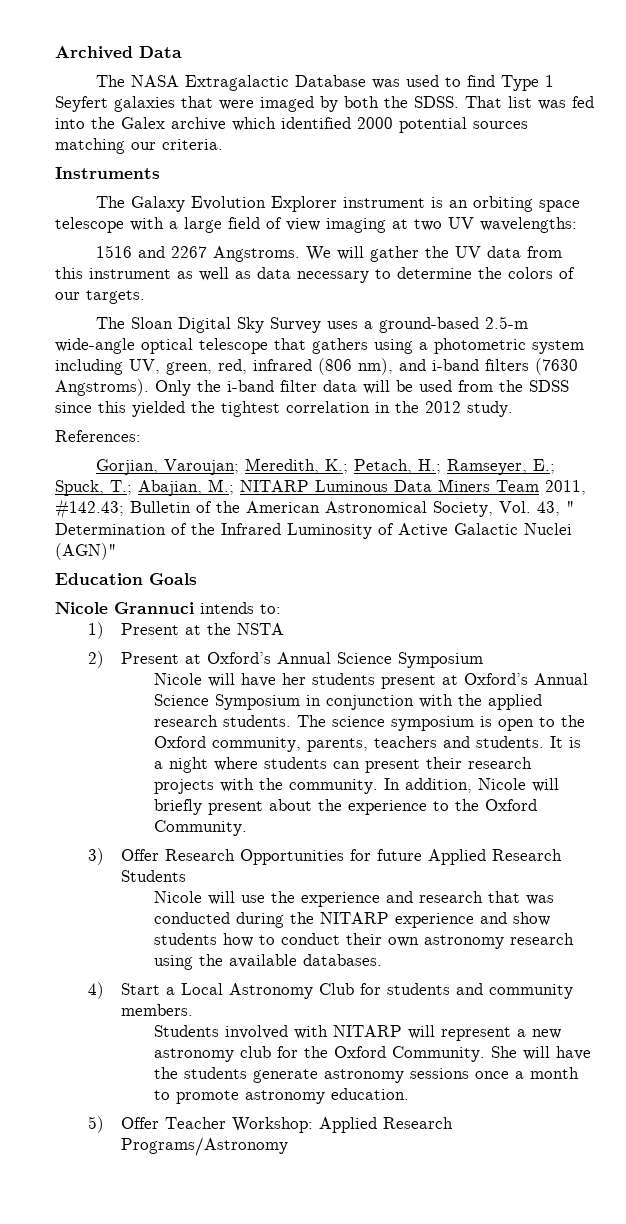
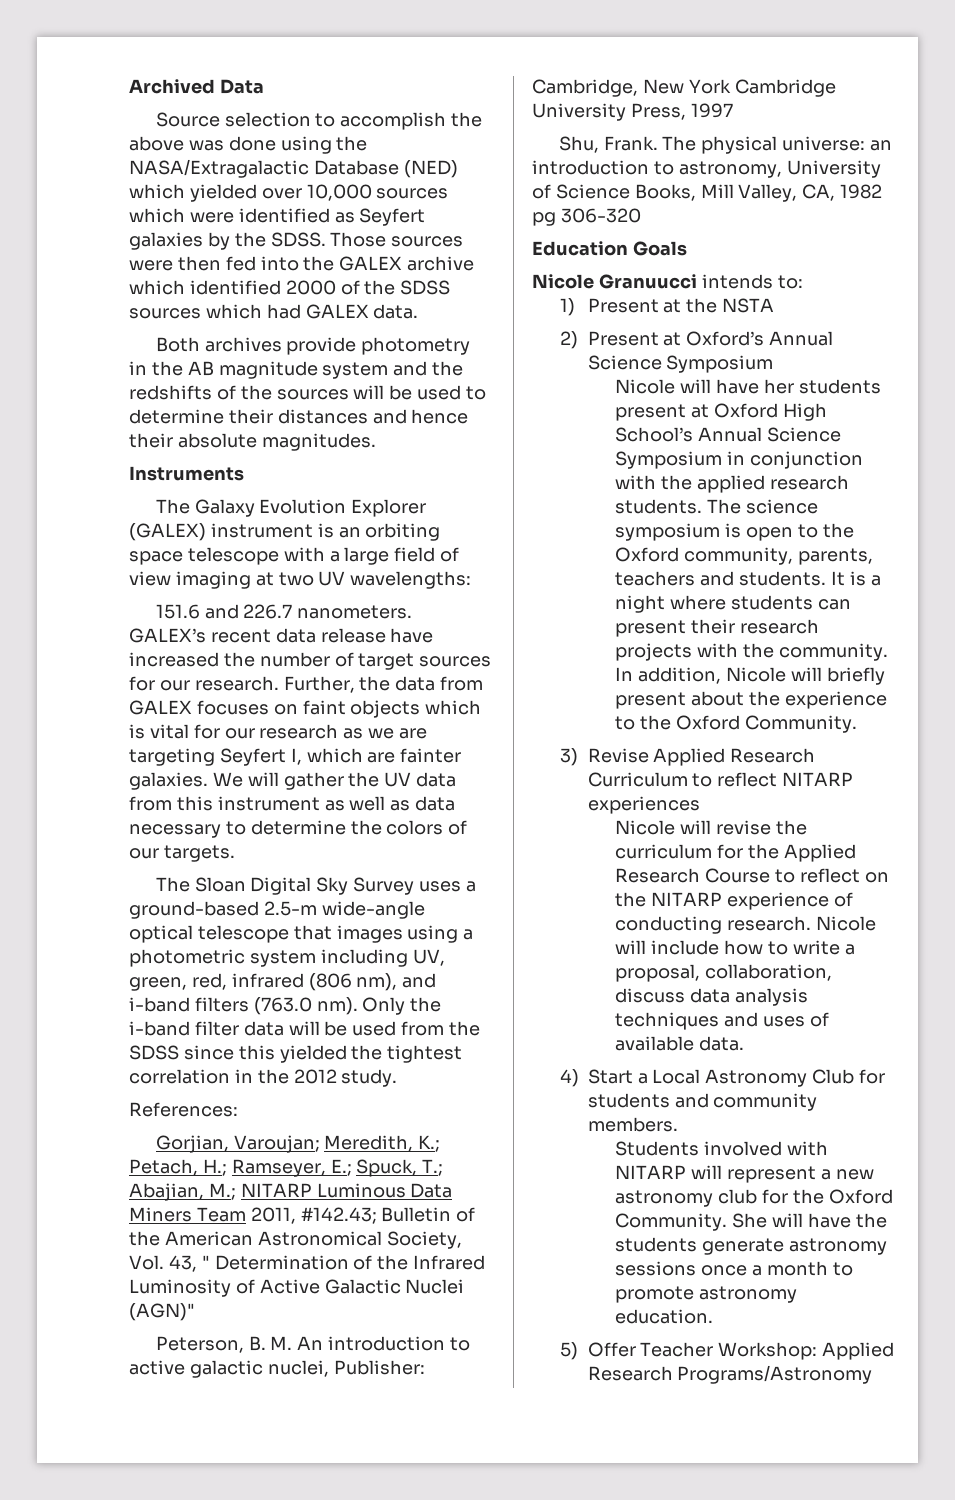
[96,75,555,91] [55,96,566,112] The NASA Extragalactic Database was used to find Type 1 Seyfert galaxies that were imaged by both the SDSS. That list was -> [155,112,483,130] [129,136,368,154] [129,159,458,178] [129,184,449,202] [129,208,426,226] [129,232,464,250] [129,256,221,271] Source selection to accomplish the above was done using the NASA/Extragalactic Database (NED) which yielded over 10,000 sources which were identified as Seyfert galaxies by the SDSS. Those sources were then
[121,117,165,129] Galex -> [339,256,403,271] GALEX
[399,117,528,133] [55,138,223,154] potential sources matching our criteria. -> [340,280,451,295] [129,304,419,319] [155,337,471,355] [129,361,464,379] [129,385,487,400] [129,409,469,424] [129,433,376,451] of the SDSS sources which had GALEX data. // Both archives provide photometry in the AB magnitude system and the redshifts of the sources will be used to determine their distances and hence their absolute magnitudes.
(338, 204) none -> [129,523,206,541] (GALEX)
[96,245,301,262] 1516 and 2267 Angstroms. -> [155,604,413,619] [129,628,434,643] [129,652,492,670] [129,676,484,693] [129,700,482,718] [129,724,428,739] [129,748,462,766] [129,772,208,790] 151.6 and 226.7 nanometers. GALEX’s recent data release have increased the number of target sources for our research. Further, the data from GALEX focuses on faint objects which is vital for our research as we are targeting Seyfert I, which are fainter galaxies.
[312,338,368,354] gathers -> [336,925,403,943] images
[535,358,578,375] [55,379,149,396] (7630 Angstroms). -> [253,997,358,1015] (763.0 nm).
(117, 551) none -> [155,1336,470,1353] [129,1360,425,1378] [532,79,836,97] [532,103,733,121] [558,136,892,154] [532,160,881,178] [532,184,883,202] [532,208,641,226] // Peterson, B. M. An introduction to active galactic nuclei, Publisher: Cambridge, New York Cambridge University Press, 1997 // Shu, Frank. The physical universe: an introduction to astronomy, University of Science Books, Mill Valley, CA, 1982 pg 306-320
[114,602,194,614] Grannuci -> [598,274,697,289] Granuucci
[463,673,528,685] Oxford’s -> [713,403,827,421] [615,427,694,442] Oxford High School’s
[120,849,562,865] [120,870,186,882] [153,891,554,907] [153,912,550,928] [153,933,574,949] [153,954,382,970] Offer Research Opportunities for future Applied Research Students // Nicole will use the experience and research that was conducted during the NITARP experience and show students how to conduct their own astronomy research using the available databases. -> [587,748,816,766] [587,772,854,787] [587,796,700,814] [615,820,807,835] [615,844,856,862] [615,868,889,883] [615,892,853,910] [615,916,876,934] [615,940,855,955] [615,964,833,982] [615,988,808,1006] [615,1012,829,1030] [615,1036,745,1051] Revise Applied Research Curriculum to reflect NITARP experiences // Nicole will revise the curriculum for the Applied Research Course to reflect on the NITARP experience of conducting research. Nicole will include how to write a proposal, collaboration, discuss data analysis techniques and uses of available data.

